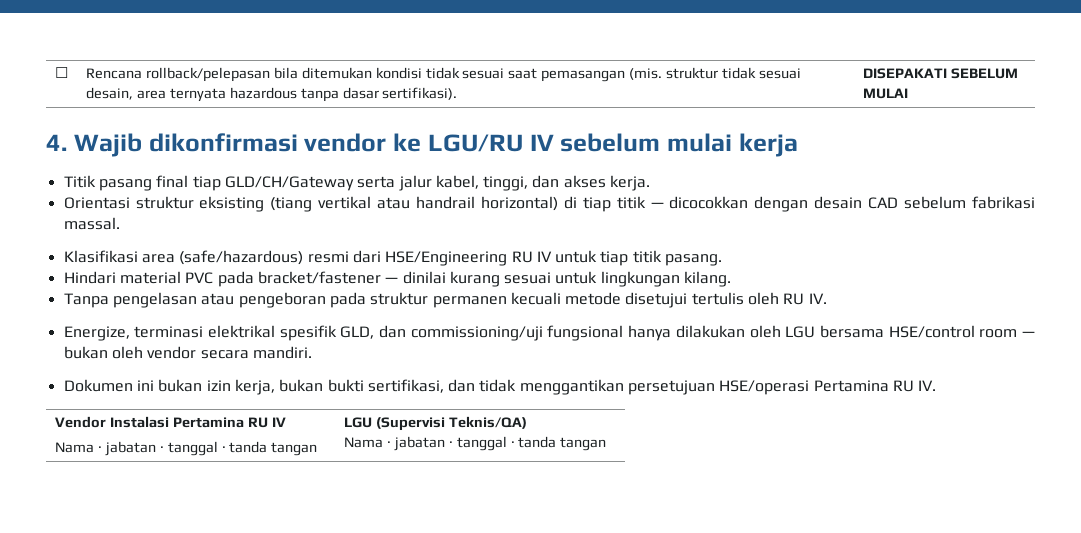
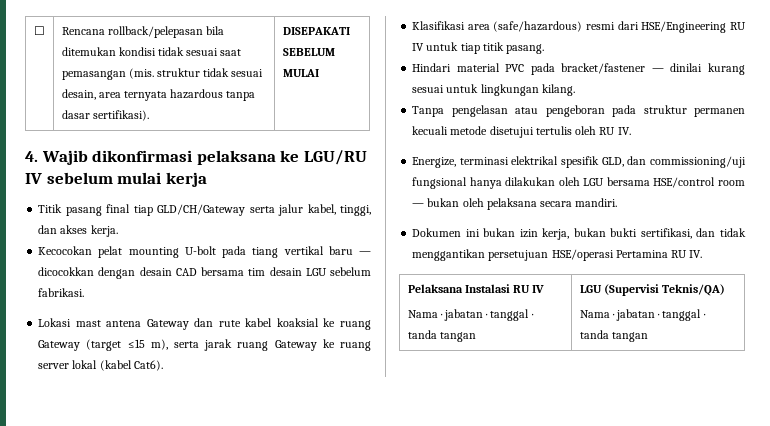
[304,133,387,152] vendor -> [196,150,276,165] pelaksana
[63,196,646,212] Orientasi struktur eksisting (tiang vertikal atau handrail horizontal) di tiap titik -> [38,246,353,258] Kecocokan pelat mounting U-bolt pada tiang vertikal baru
[904,196,1035,209] [63,217,120,230] sebelum fabrikasi massal. -> [201,267,371,276] [38,288,85,297] [38,318,371,330] [38,339,371,351] [38,360,163,371] bersama tim desain LGU sebelum fabrikasi. // Lokasi mast antena Gateway dan rute kabel koaksial ke ruang Gateway (target ≤15 m), serta jarak ruang Gateway ke ruang server lokal (kabel Cat6).
[147,346,197,359] vendor -> [486,198,537,210] pelaksana
[54,416,244,428] Vendor Instalasi Pertamina -> [407,284,510,293] Pelaksana Instalasi

